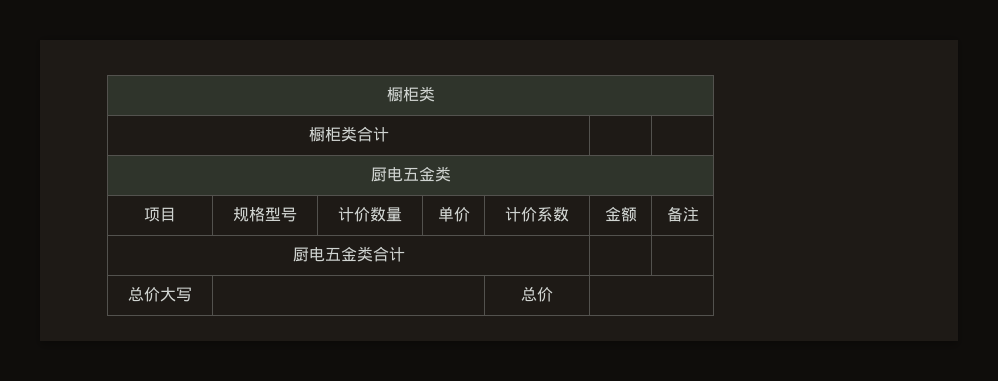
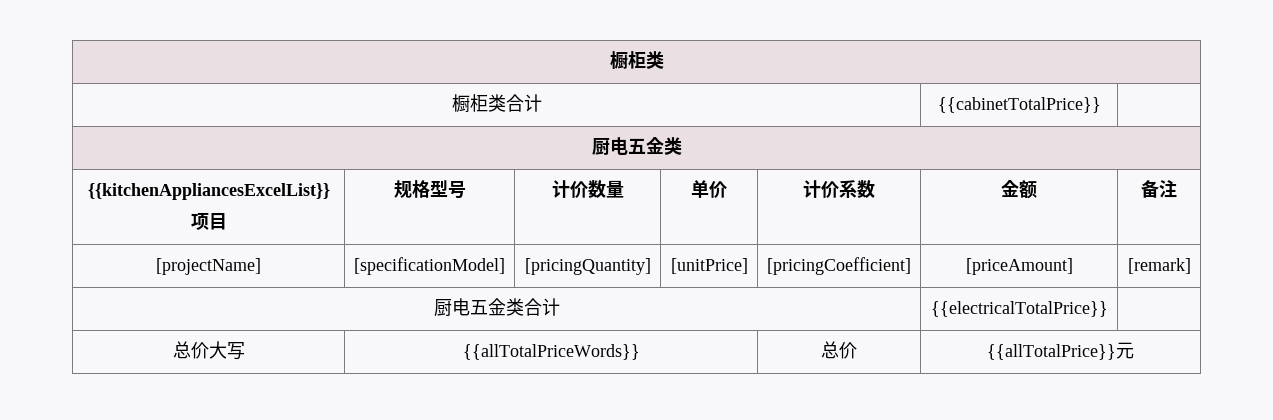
(389, 134) none -> [937,97,1101,113] {{cabinetTotalPrice}}
(451, 174) none -> [87,183,330,200] {{kitchenAppliancesExcelList}}
(699, 214) none -> [156,258,261,275] [354,257,505,275] [524,258,651,275] [670,258,748,274] [766,257,911,275] [965,258,1073,275] [1127,258,1191,274] // [projectName] | [specificationModel] | [pricingQuantity] | [unitPrice] | [pricingCoefficient] | [priceAmount] | [remark]
(405, 254) none -> [930,301,1108,317] {{electricalTotalPrice}}
(192, 294) none -> [462,344,640,360] {{allTotalPriceWords}}
(553, 294) none -> [986,342,1134,360] {{allTotalPrice}}元

